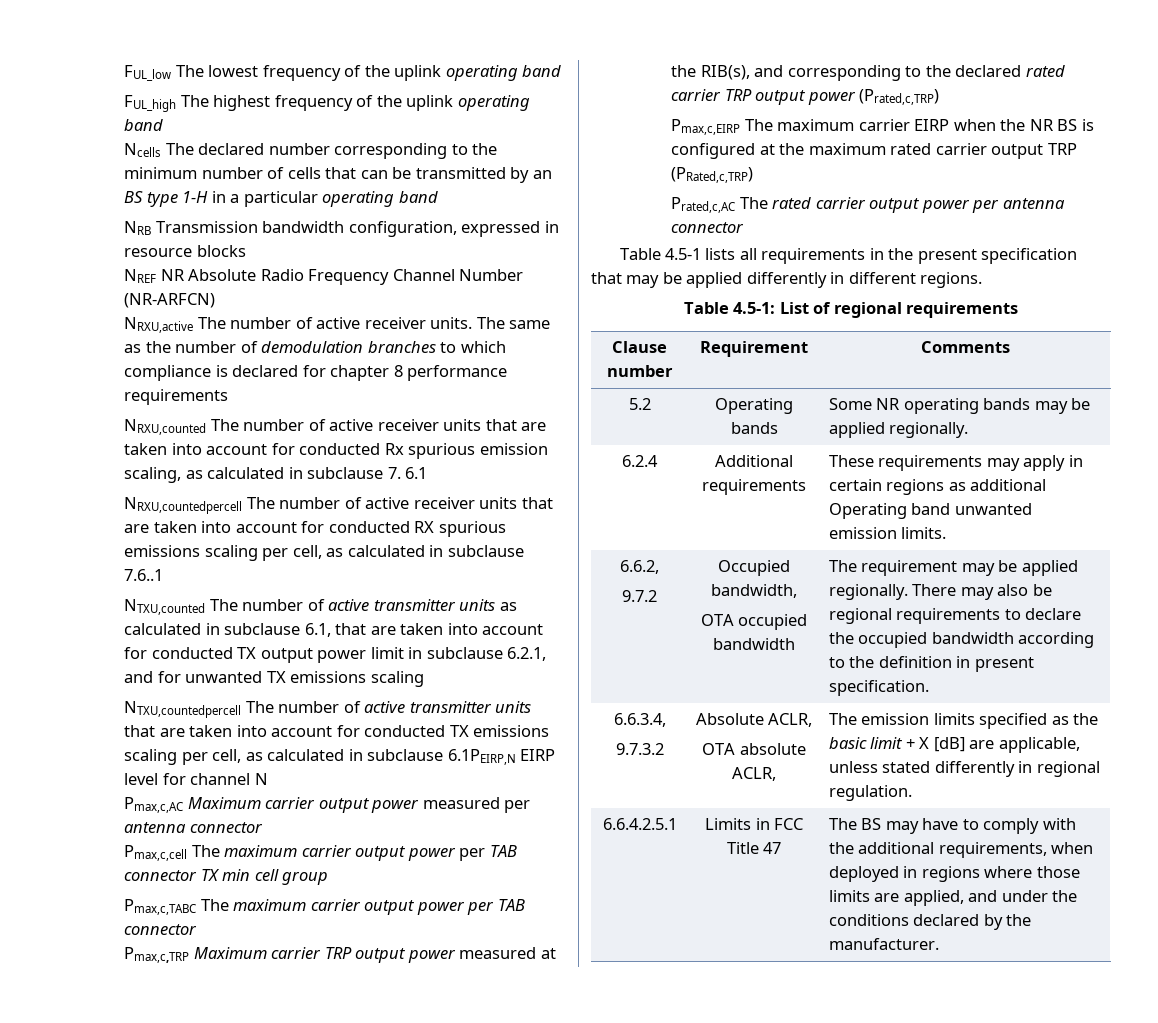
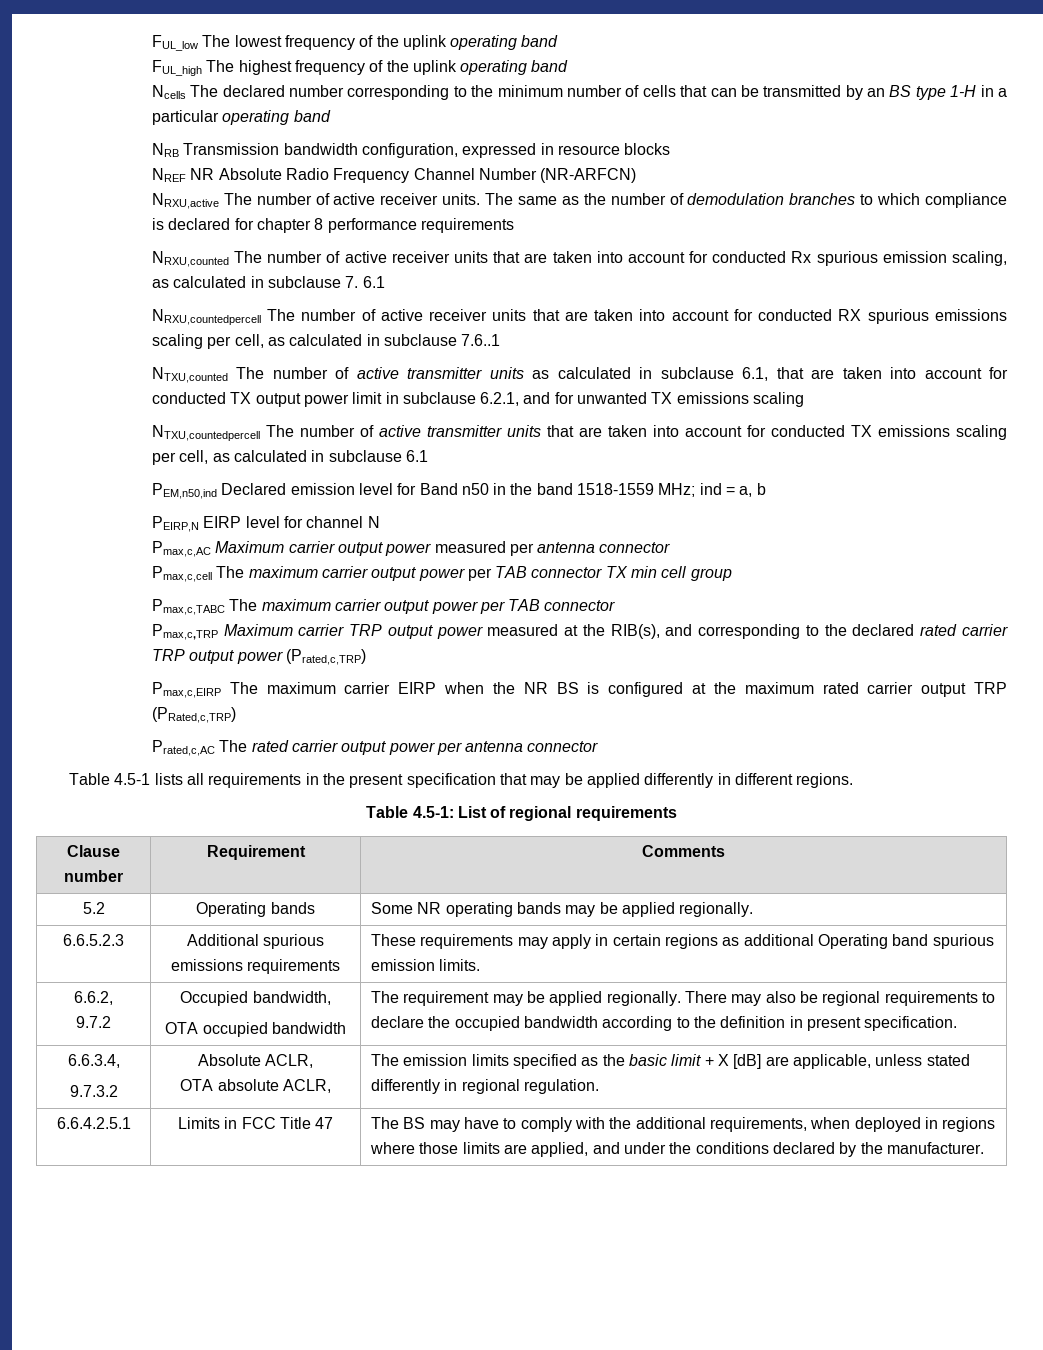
[447,749,516,765] 6.1PEIRP,N -> [405,450,428,462] [151,483,766,499] [151,516,199,532] 6.1 // PEM,n50,ind Declared emission level for Band n50 in the band 1518-1559 MHz; ind = a, b // PEIRP,N
[622,455,658,467] 6.2.4 -> [63,934,124,946] 6.6.5.2.3
(793, 461) none -> [263,934,325,949] [170,959,243,971] spurious emissions
[954,503,1032,515] unwanted -> [932,934,994,949] spurious

